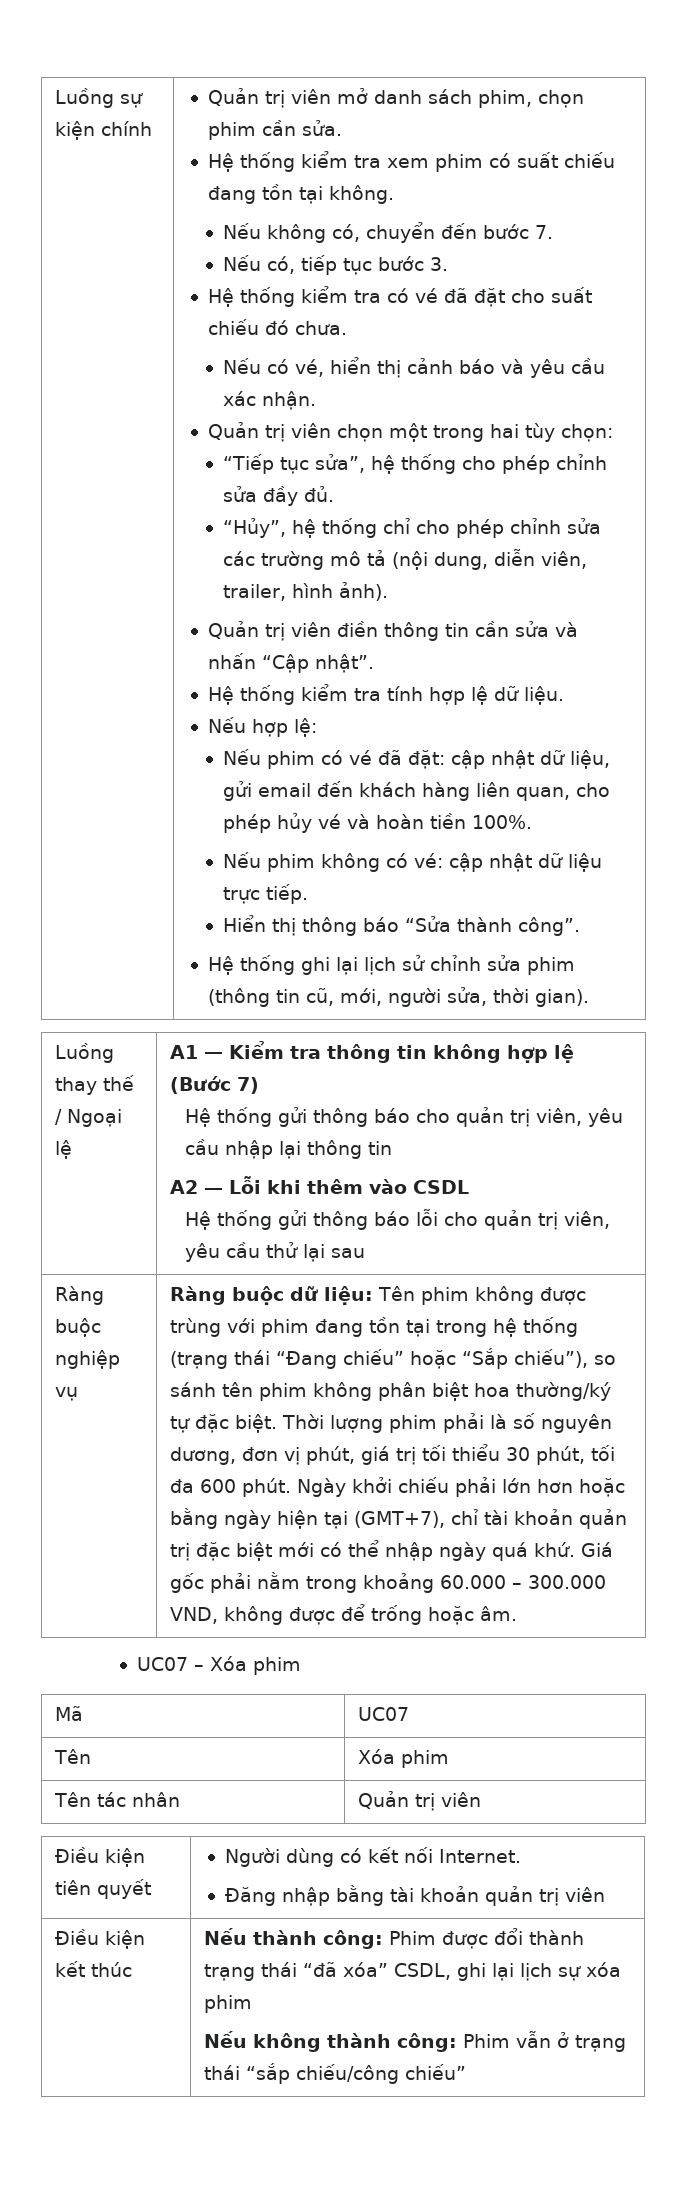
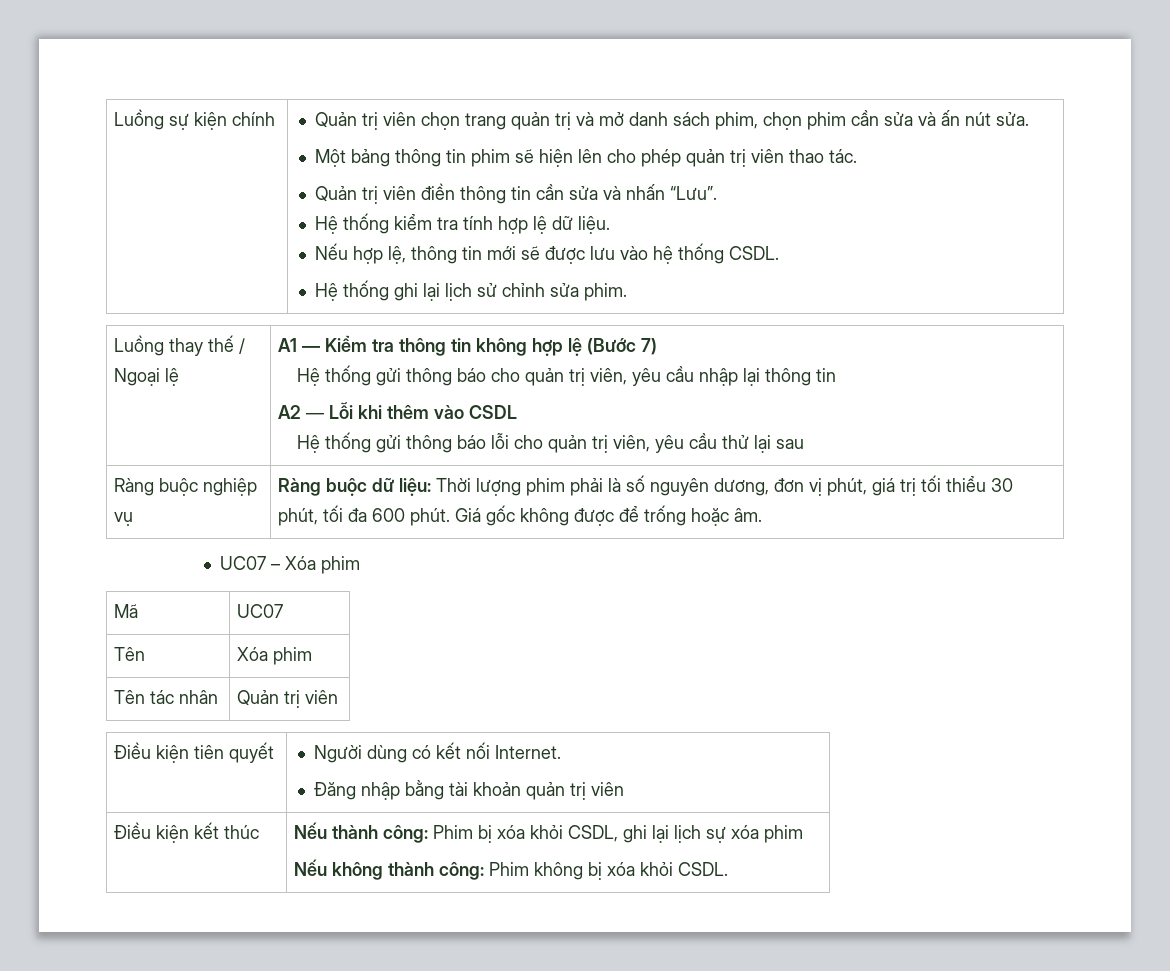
(332, 96) none -> [420,112,594,130] chọn trang quản trị và
[302,120,343,136] [208,151,616,172] [208,184,395,204] [223,222,554,243] [223,255,449,275] [208,286,593,307] [208,319,348,335] [223,357,606,378] [223,391,317,410] [208,422,614,442] [223,454,608,474] [223,486,335,506] [223,518,602,538] [223,549,588,570] [223,582,389,601] sửa. // Hệ thống kiểm tra xem phim có suất chiếu đang tồn tại không. // Nếu không có, chuyển đến bước 7. // Nếu có, tiếp tục bước 3. // Hệ thống kiểm tra có vé đã đặt cho suất chiếu đó chưa. // Nếu có vé, hiển thị cảnh báo và yêu cầu xác nhận. // Quản trị viên chọn một trong hai tùy chọn: // “Tiếp tục sửa”, hệ thống cho phép chỉnh sửa đầy đủ. // “Hủy”, hệ thống chỉ cho phép chỉnh sửa các trường mô tả (nội dung, diễn viên, trailer, hình ảnh). -> [883,110,1029,126] [314,149,857,167] sửa và ấn nút sửa. // Một bảng thông tin phim sẽ hiện lên cho phép quản trị viên thao tác.
[262,654,375,673] “Cập nhật”. -> [669,186,717,200] “Lưu”.
[294,718,318,737] [223,749,611,769] [223,781,611,801] [223,813,533,833] [223,852,603,872] [223,884,309,904] [223,915,581,936] lệ: // Nếu phim có vé đã đặt: cập nhật dữ liệu, gửi email đến khách hàng liên quan, cho phép hủy vé và hoàn tiền 100%. // Nếu phim không có vé: cập nhật dữ liệu trực tiếp. // Hiển thị thông báo “Sửa thành công”. -> [387,243,779,264] lệ, thông tin mới sẽ được lưu vào hệ thống CSDL.
[527,957,576,975] [208,987,590,1007] phim (thông tin cũ, mới, người sửa, thời gian). -> [583,283,627,301] phim.
[378,1286,587,1305] [170,1317,579,1337] [170,1348,617,1369] [170,1382,612,1401] [170,1414,278,1433] Tên phim không được trùng với phim đang tồn tại trong hệ thống (trạng thái “Đang chiếu” hoặc “Sắp chiếu”), so sánh tên phim không phân biệt hoa thường/ký tự đặc biệt. -> (431, 487) none
[297,1477,626,1497] [170,1508,628,1529] [170,1540,614,1561] [170,1572,607,1593] [170,1607,219,1624] Ngày khởi chiếu phải lớn hơn hoặc bằng ngày hiện tại (GMT+7), chỉ tài khoản quản trị đặc biệt mới có thể nhập ngày quá khứ. Giá gốc phải nằm trong khoảng 60.000 – 300.000 VND, -> [454,505,515,526] Giá gốc
[442,1928,585,1949] [204,1962,389,1981] được đổi thành trạng thái “đã xóa” -> [477,825,563,843] bị xóa khỏi
[516,2031,627,2052] [204,2063,467,2084] vẫn ở trạng thái “sắp chiếu/công chiếu” -> [533,862,728,880] không bị xóa khỏi CSDL.

